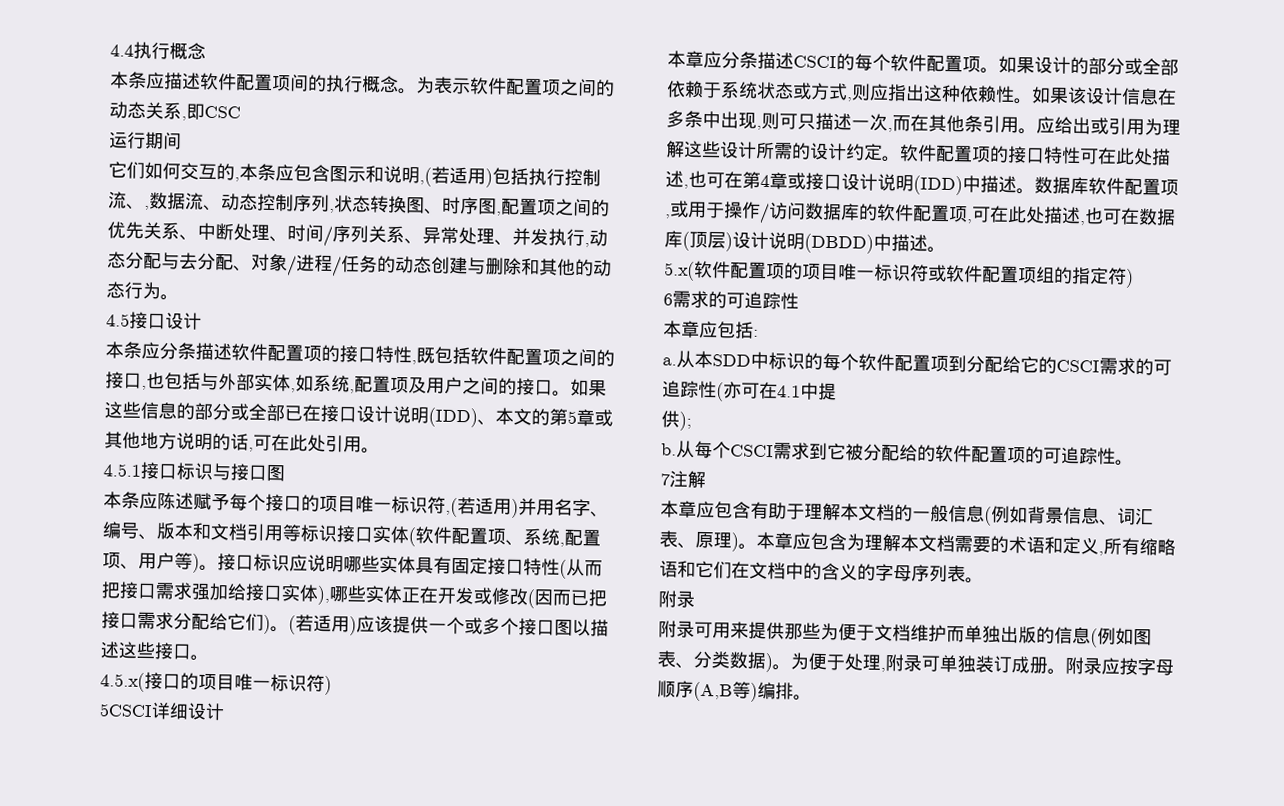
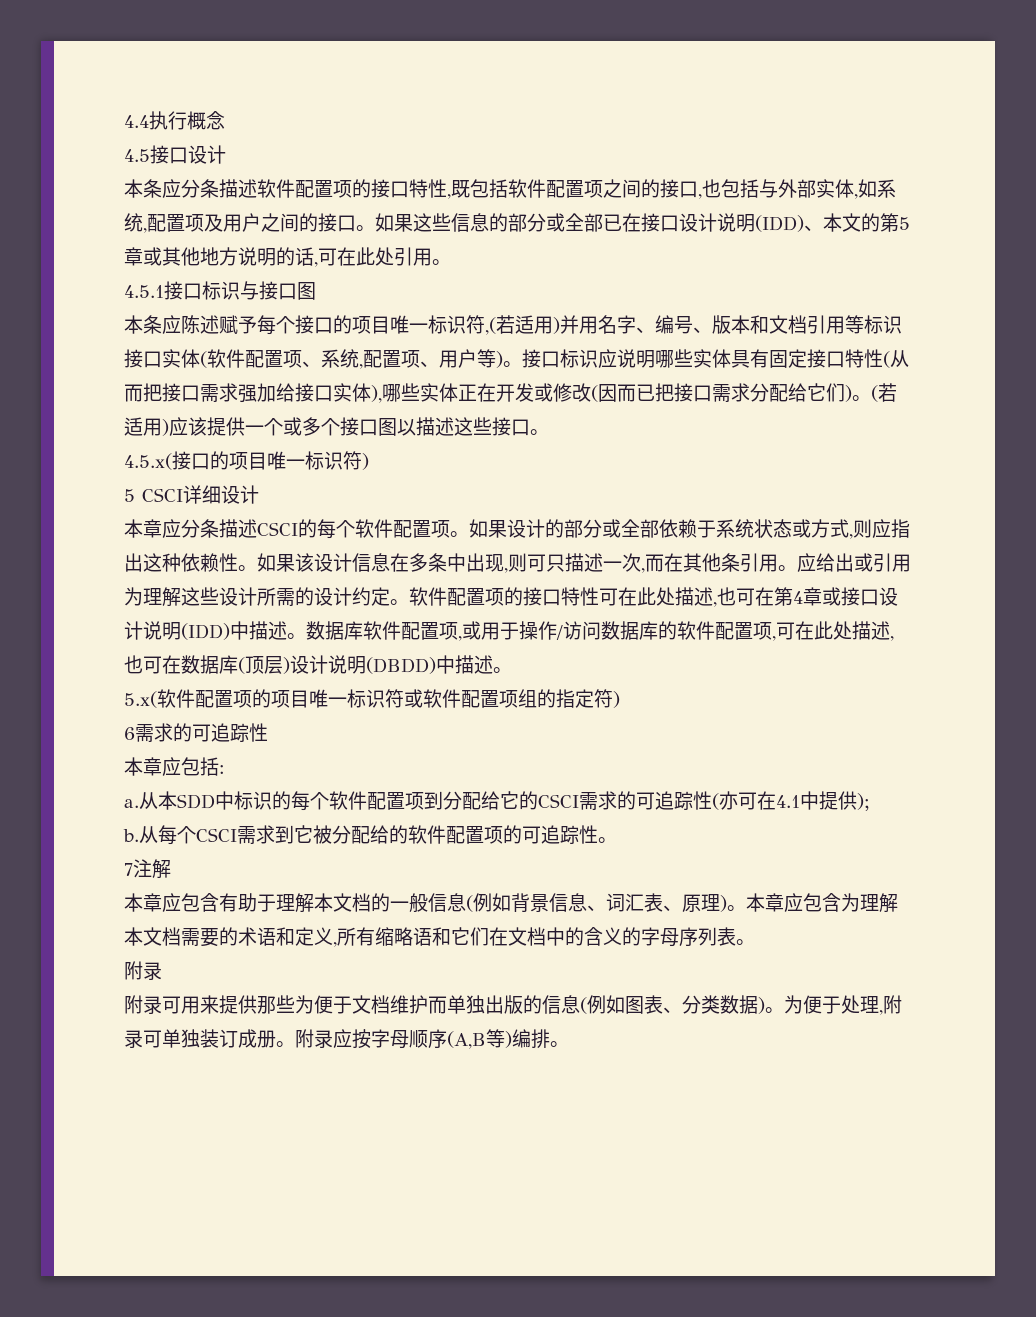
[110,71,615,97] [109,101,241,121] [109,131,182,150] [108,161,601,188] [108,191,610,217] [107,221,608,248] [107,251,612,278] [106,281,179,301] // 本条应描述软件配置项间的执行概念。为表示软件配置项之间的动态关系,即CSC // 运行期间 // 它们如何交互的,本条应包含图示和说明,(若适用)包括执行控制流、,数据流、动态控制序列,状态转换图、时序图,配置项之间的优先关系、中断处理、时间/序列关系、异常处理、并发执行,动态分配与去分配、对象/进程/任务的动态创建与删除和其他的动态行为。 -> (225, 120) none
[99,703,153,718] 5CSCI -> [124,488,183,502] 5 CSCI
(837, 391) // -> (838, 800) none

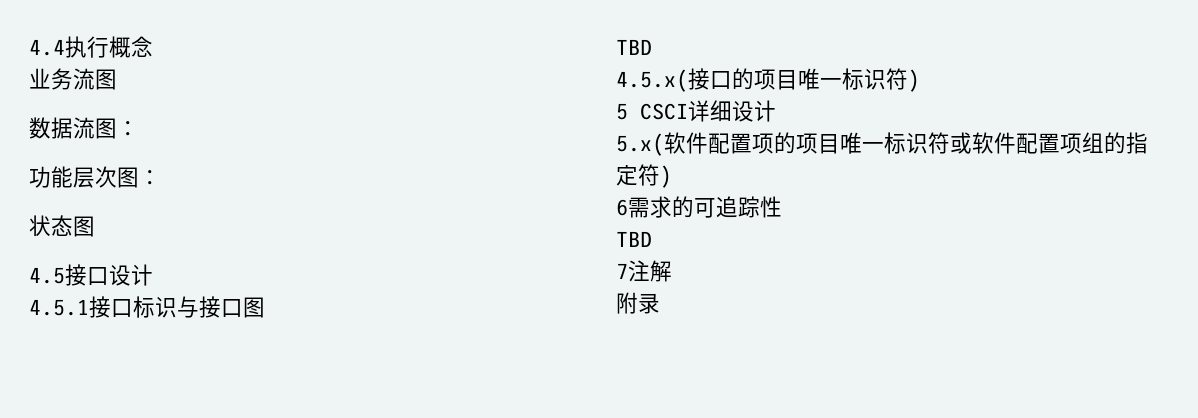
[124,145,226,164] [124,179,896,199] [124,213,910,233] [124,247,451,267] 4.5接口设计 // 本条应分条描述软件配置项的接口特性,既包括软件配置项之间的接口,也包括与外部实体,如系统,配置项及用户之间的接口。如果这些信息的部分或全部已在接口设计说明(IDD)、本文的第5章或其他地方说明的话,可在此处引用。 -> [29,68,117,90] [29,117,139,139] [29,166,161,188] [29,215,95,237] [29,264,153,286] 业务流图 // 数据流图： // 功能层次图： // 状态图 // 4.5接口设计
[124,315,902,335] [124,349,909,369] [124,383,897,403] [124,417,549,436] 本条应陈述赋予每个接口的项目唯一标识符,(若适用)并用名字、编号、版本和文档引用等标识接口实体(软件配置项、系统,配置项、用户等)。接口标识应说明哪些实体具有固定接口特性(从而把接口需求强加给接口实体),哪些实体正在开发或修改(因而已把接口需求分配给它们)。(若适用)应该提供一个或多个接口图以描述这些接口。 -> [616,39,652,55] TBD
[124,519,910,539] [124,553,911,573] [124,587,898,607] [124,621,894,641] [124,655,512,674] // 本章应分条描述CSCI的每个软件配置项。如果设计的部分或全部依赖于系统状态或方式,则应指出这种依赖性。如果该设计信息在多条中出现,则可只描述一次,而在其他条引用。应给出或引用为理解这些设计所需的设计约定。软件配置项的接口特性可在此处描述,也可在第4章或接口设计说明(IDD)中描述。数据库软件配置项,或用于操作/访问数据库的软件配置项,可在此处描述,也可在数据库(顶层)设计说明(DBDD)中描述。 -> (776, 111) none
[124,757,225,776] [124,791,870,811] [123,825,617,845] [124,859,171,879] [124,893,898,913] [124,927,755,947] [124,961,162,980] [124,995,902,1015] [124,1029,569,1049] 本章应包括: // a.从本SDD中标识的每个软件配置项到分配给它的CSCI需求的可追踪性(亦可在4.1中提供); // b.从每个CSCI需求到它被分配给的软件配置项的可追踪性。 // 7注解 // 本章应包含有助于理解本文档的一般信息(例如背景信息、词汇表、原理)。本章应包含为理解本文档需要的术语和定义,所有缩略语和它们在文档中的含义的字母序列表。 // 附录 // 附录可用来提供那些为便于文档维护而单独出版的信息(例如图表、分类数据)。为便于处理,附录可单独装订成册。附录应按字母顺序(A,B等)编排。 -> [616,231,652,247] [616,260,672,282] [616,292,660,314] TBD // 7注解 // 附录

